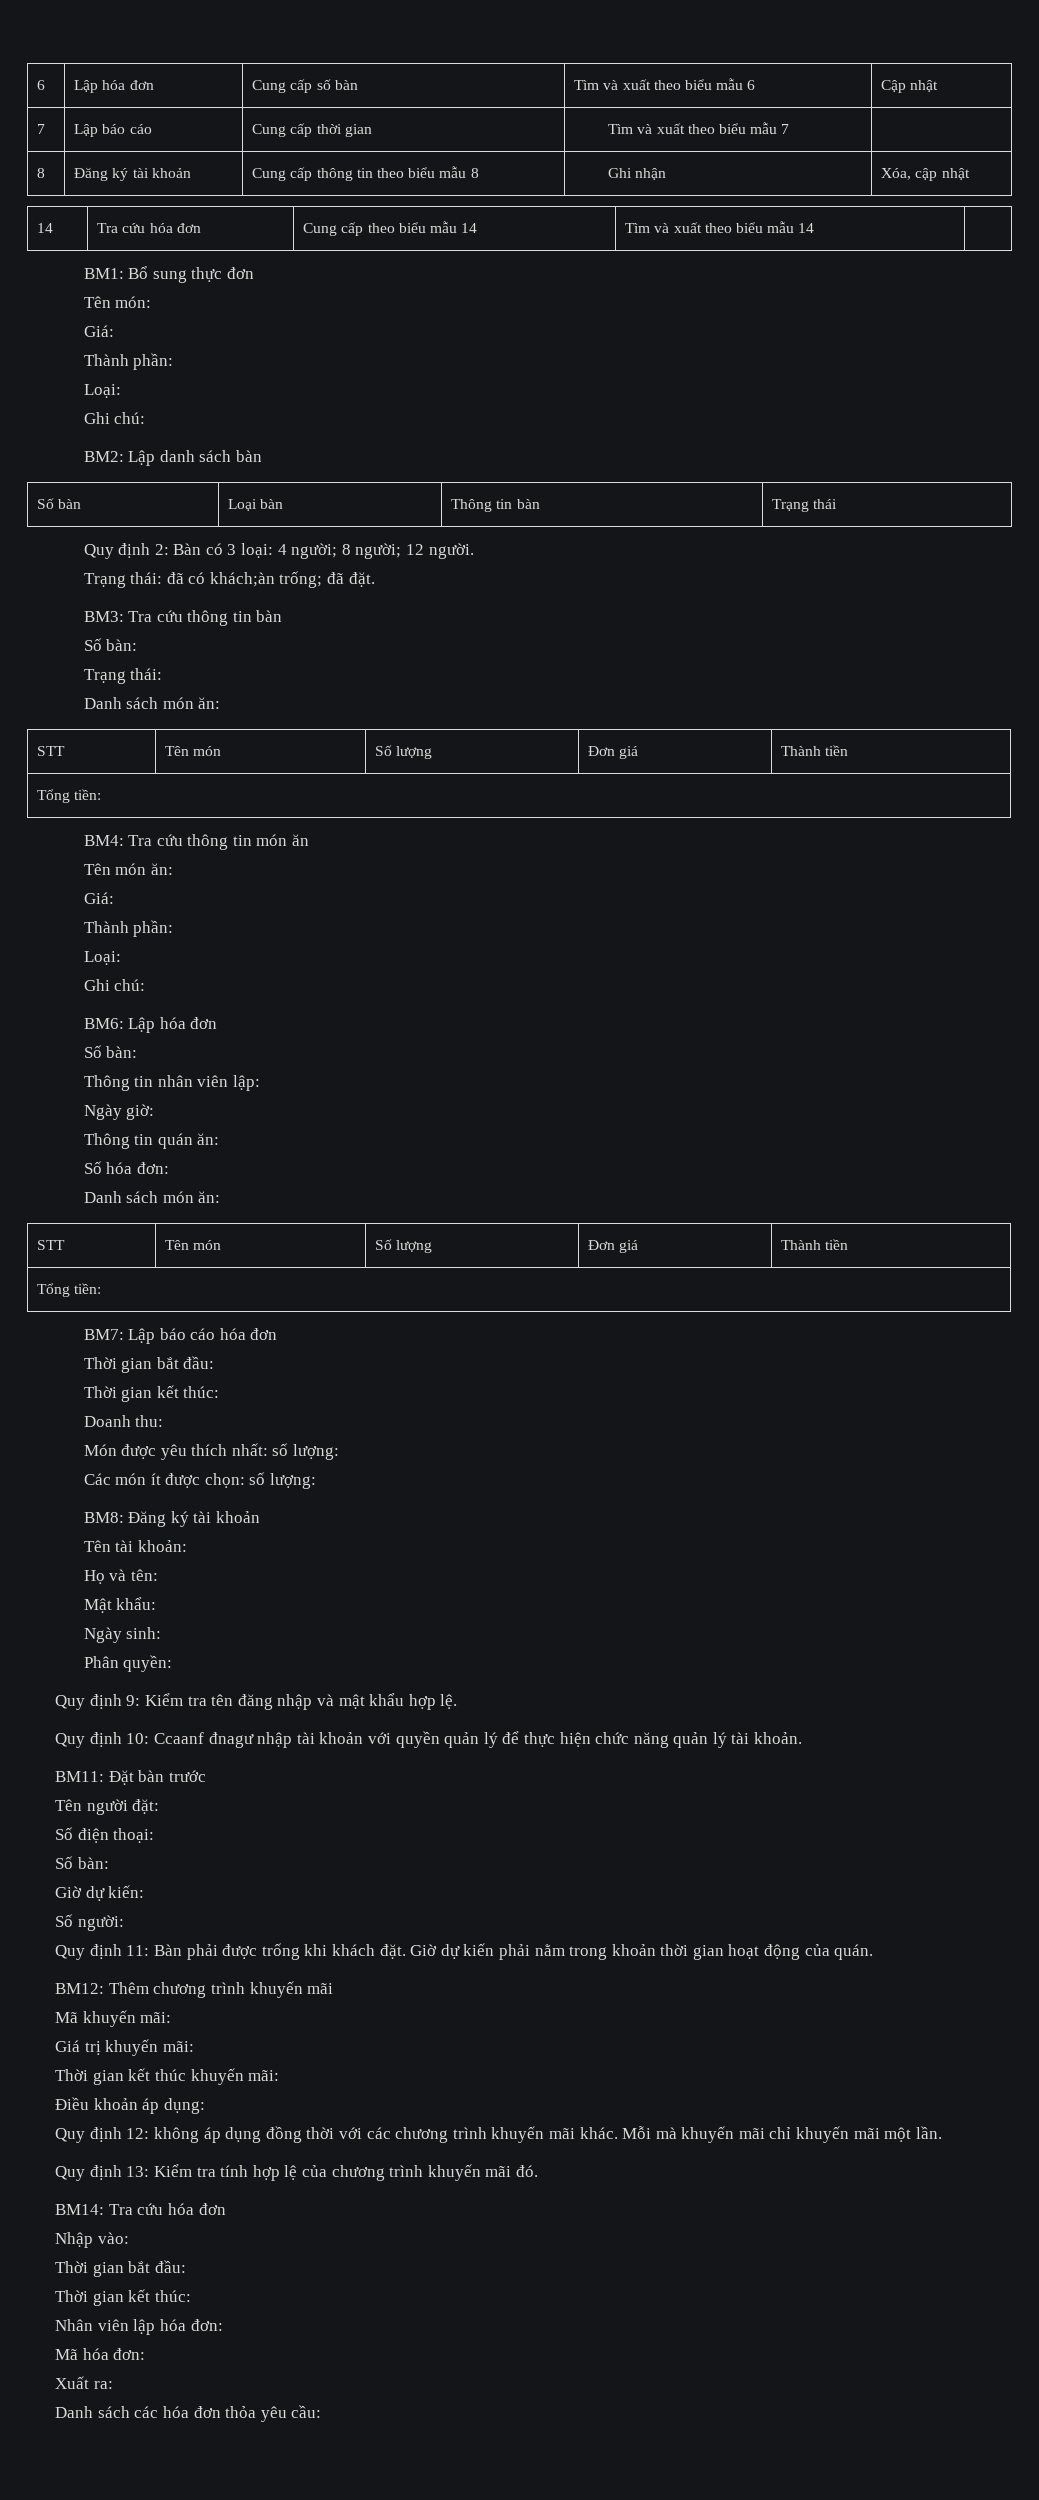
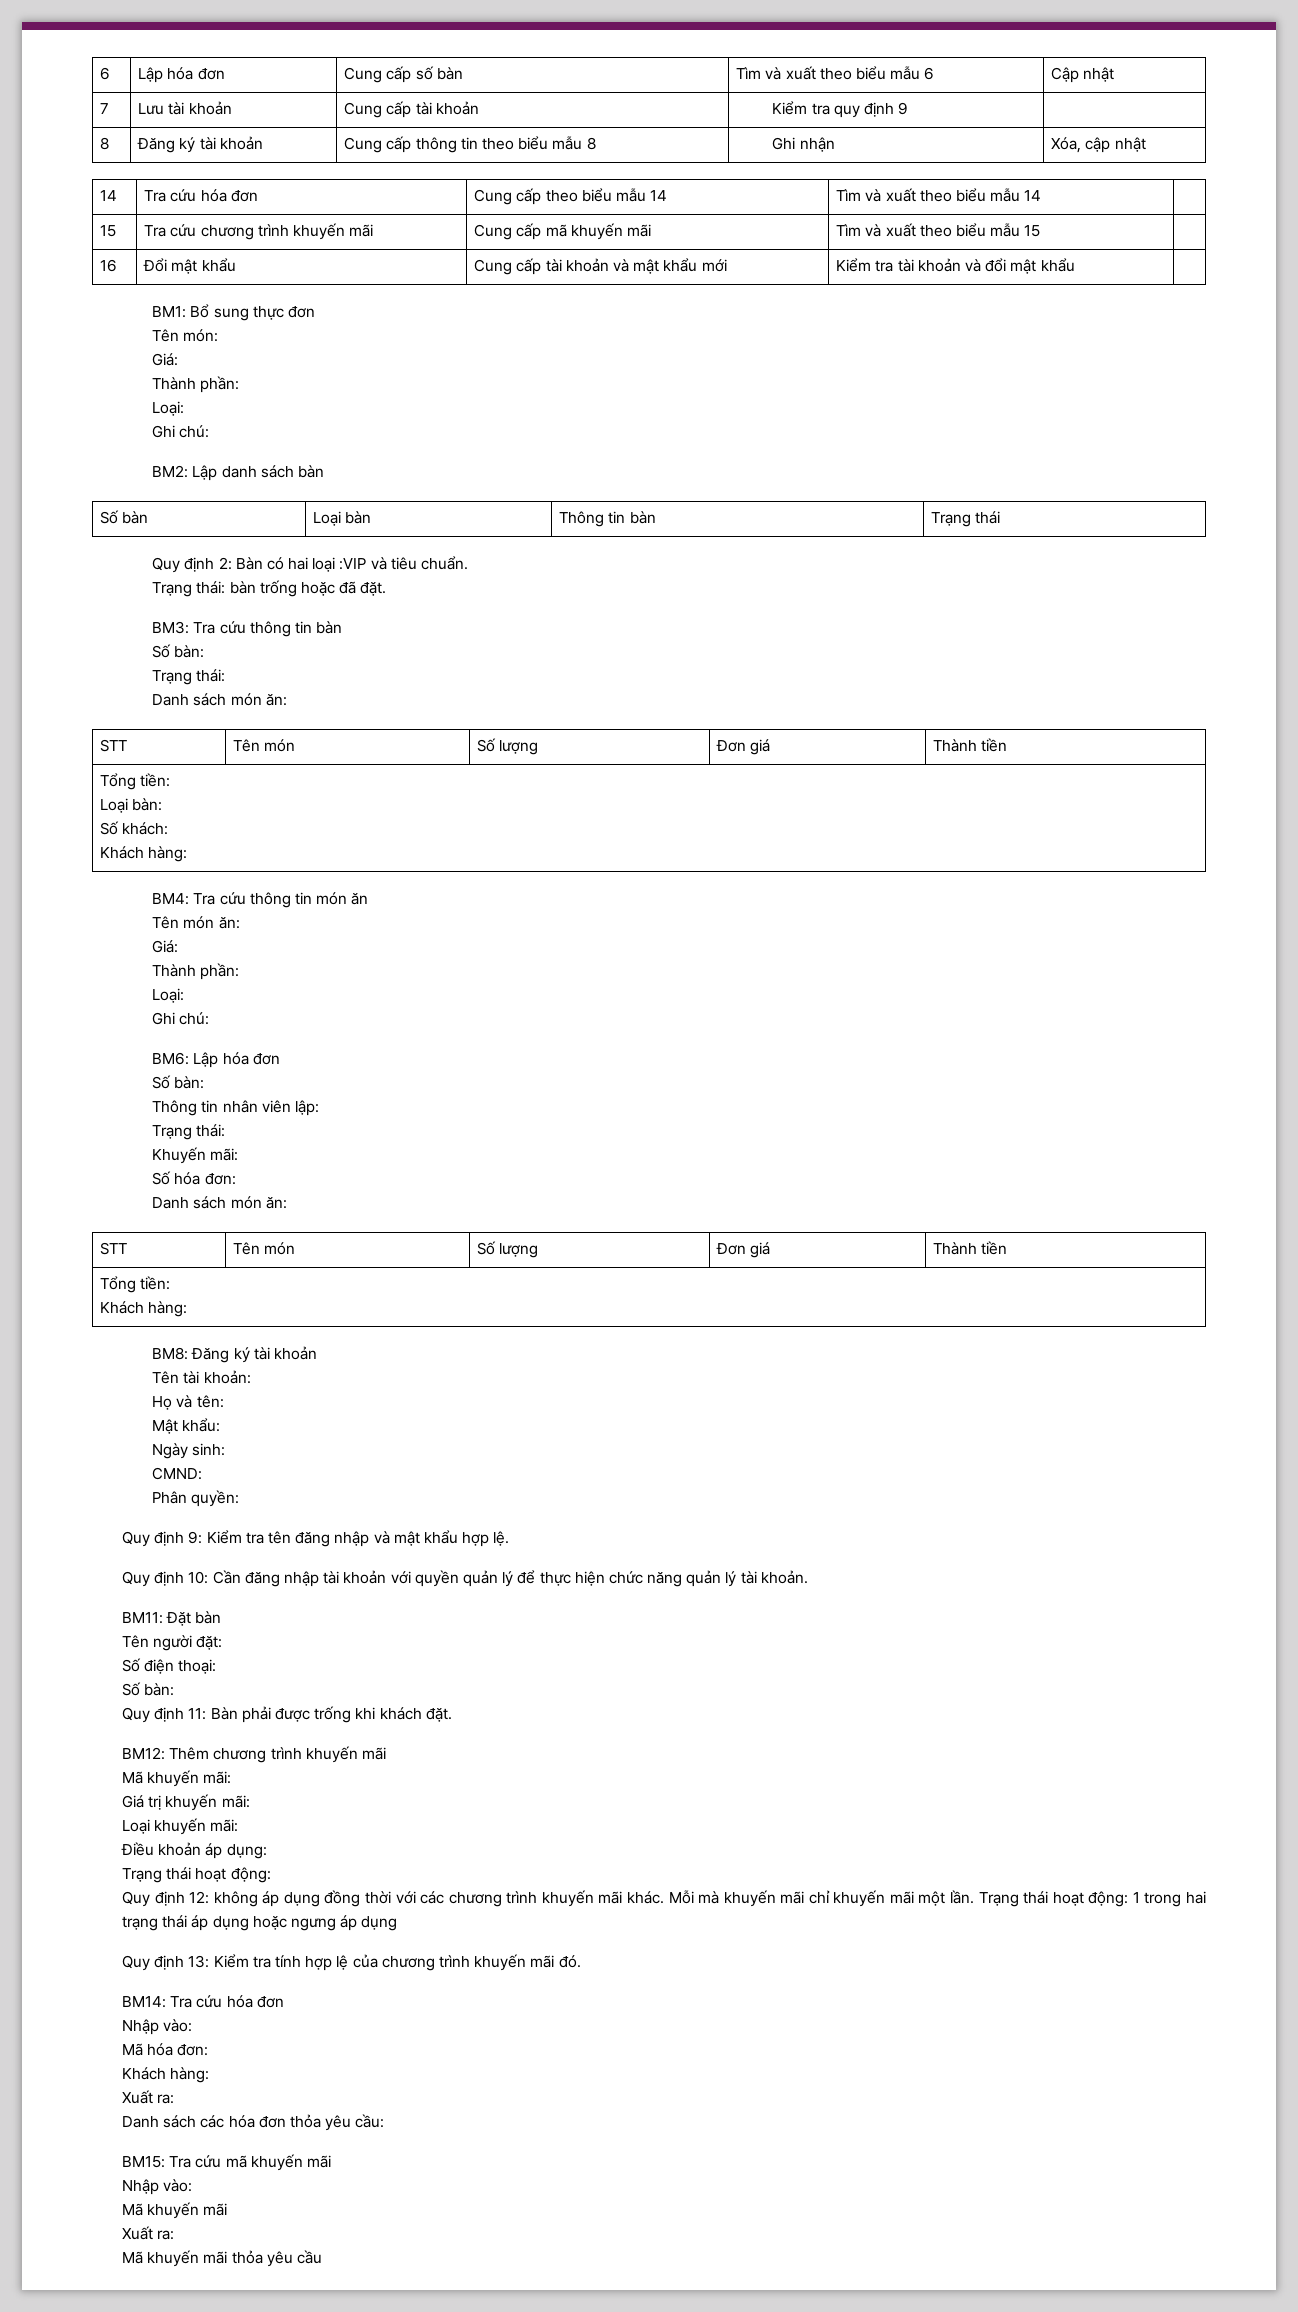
[74,124,152,137] [252,123,372,137] [608,122,790,134] Lập báo cáo | Cung cấp thời gian | Tìm và xuất theo biểu mẫu 7 -> [138,101,232,115] [344,101,479,118] [772,101,909,118] Lưu tài khoản | Cung cấp tài khoản | Kiểm tra quy định 9
(815, 228) none -> [100,225,117,237] [144,223,374,240] [474,223,651,240] [836,223,1041,237] [100,259,118,272] [143,258,236,274] [474,258,727,275] [836,258,1075,274] // 15 | Tra cứu chương trình khuyến mãi | Cung cấp mã khuyến mãi | Tìm và xuất theo biểu mẫu 15 | // 16 | Đổi mật khẩu | Cung cấp tài khoản và mật khẩu mới | Kiểm tra tài khoản và đổi mật khẩu |
[227,543,474,559] [83,571,323,588] 3 loại: 4 người; 8 người; 12 người. // Trạng thái: đã có khách;àn trống; -> [288,556,469,572] [152,580,335,597] hai loại :VIP và tiêu chuẩn. // Trạng thái: bàn trống hoặc
(102, 794) none -> [100,798,163,813] [100,821,169,835] [100,846,188,862] // Loại bàn: // Số khách: // Khách hàng:
[83,1104,155,1120] [83,1133,220,1149] Ngày giờ: // Thông tin quán ăn: -> [152,1124,226,1140] [152,1147,239,1164] Trạng thái: // Khuyến mãi:
[83,1328,278,1344] [83,1356,215,1373] [83,1385,220,1402] [83,1415,164,1427] [83,1443,340,1460] [83,1472,317,1489] // BM7: Lập báo cáo hóa đơn // Thời gian bắt đầu: // Thời gian kết thúc: // Doanh thu: // Món được yêu thích nhất: số lượng: // Các món ít được chọn: số lượng: -> [100,1301,188,1317] // Khách hàng:
(162, 1633) none -> [152,1467,203,1480] // CMND:
[154,1732,254,1748] Ccaanf đnagư -> [212,1570,280,1587] Cần đăng
[169,1770,207,1782] trước -> (222, 1617) none
[55,1885,145,1901] [55,1914,124,1931] // Giờ dự kiến: // Số người: -> (175, 1689) none
[410,1943,874,1960] Giờ dự kiến phải nằm trong khoản thời gian hoạt động của quán. -> (452, 1715) none
[55,2068,187,2085] Thời gian kết thúc -> [122,1819,151,1834] Loại
(206, 2106) none -> [122,1867,271,1883] // Trạng thái hoạt động:
(942, 2132) none -> [978,1891,1206,1907] [122,1915,398,1931] Trạng thái hoạt động: 1 trong hai trạng thái áp dụng hoặc ngưng áp dụng
[55,2260,187,2277] [55,2289,192,2306] [55,2319,223,2335] [55,2348,146,2360] Thời gian bắt đầu: // Thời gian kết thúc: // Nhân viên lập hóa đơn: // Mã hóa đơn: -> [122,2043,209,2056] [122,2067,210,2083] Mã hóa đơn: // Khách hàng:
(322, 2411) none -> [122,2154,332,2171] [122,2179,193,2195] [122,2202,228,2219] [122,2226,175,2240] [122,2250,323,2267] // BM15: Tra cứu mã khuyến mãi // Nhập vào: // Mã khuyến mãi // Xuất ra: // Mã khuyến mãi thỏa yêu cầu

